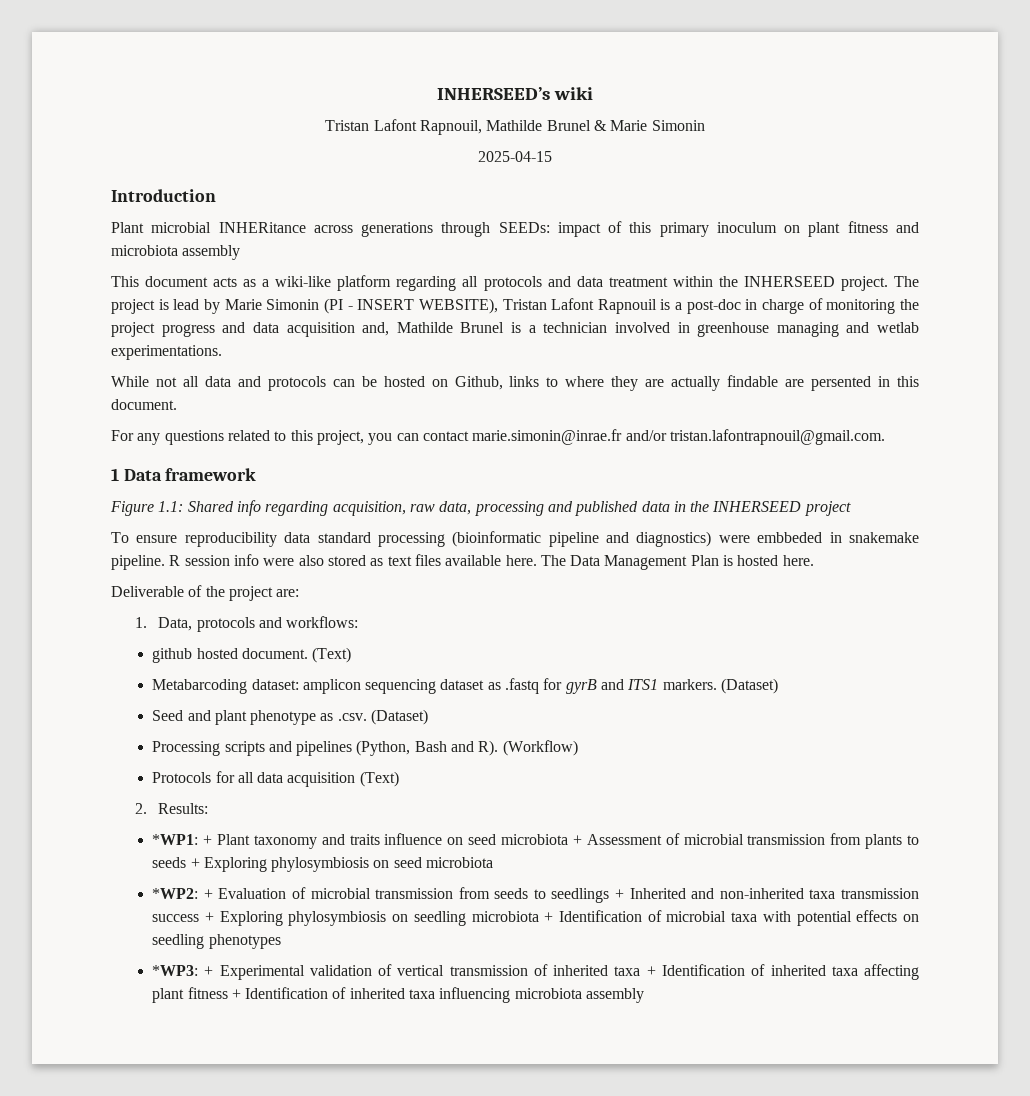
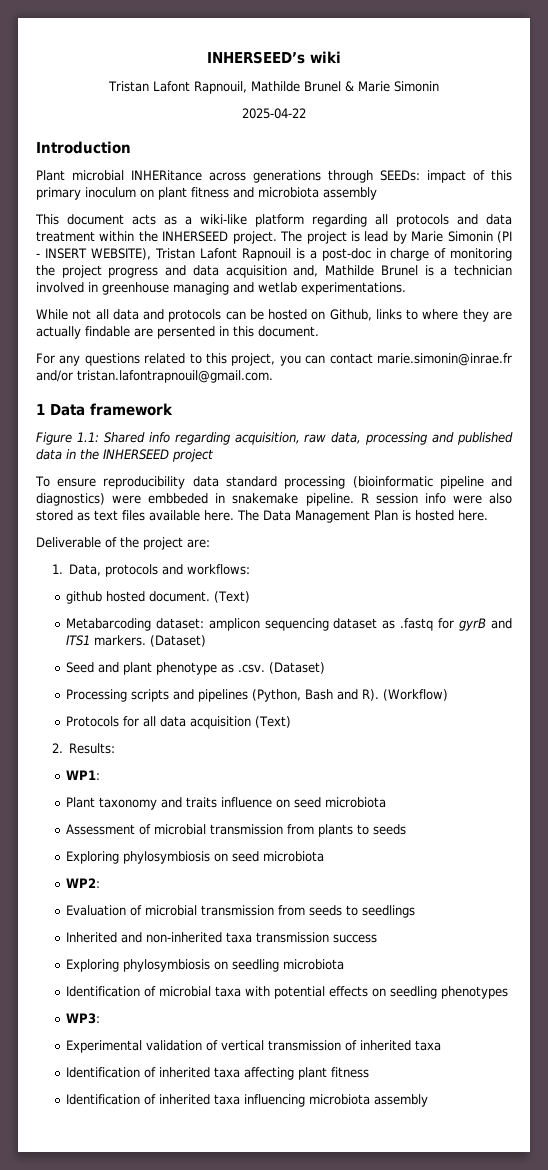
[478,151,552,162] 2025-04-15 -> [242,108,306,119] 2025-04-22
[152,834,213,845] *WP1: + -> [65,770,100,780] WP1: //
[572,835,582,845] + -> (386, 802) //
[190,858,200,868] + -> (406, 829) //
[152,888,213,899] *WP2: + -> [65,878,100,888] WP2: //
[615,889,625,899] + -> (415, 911) //
[204,912,214,922] + -> (377, 938) //
[544,912,554,922] + -> (344, 964) //
[152,965,214,976] *WP3: + -> [65,1013,100,1024] WP3: //
[646,966,656,976] + -> (441, 1045) //
[231,989,241,999] + -> (369, 1072) //

